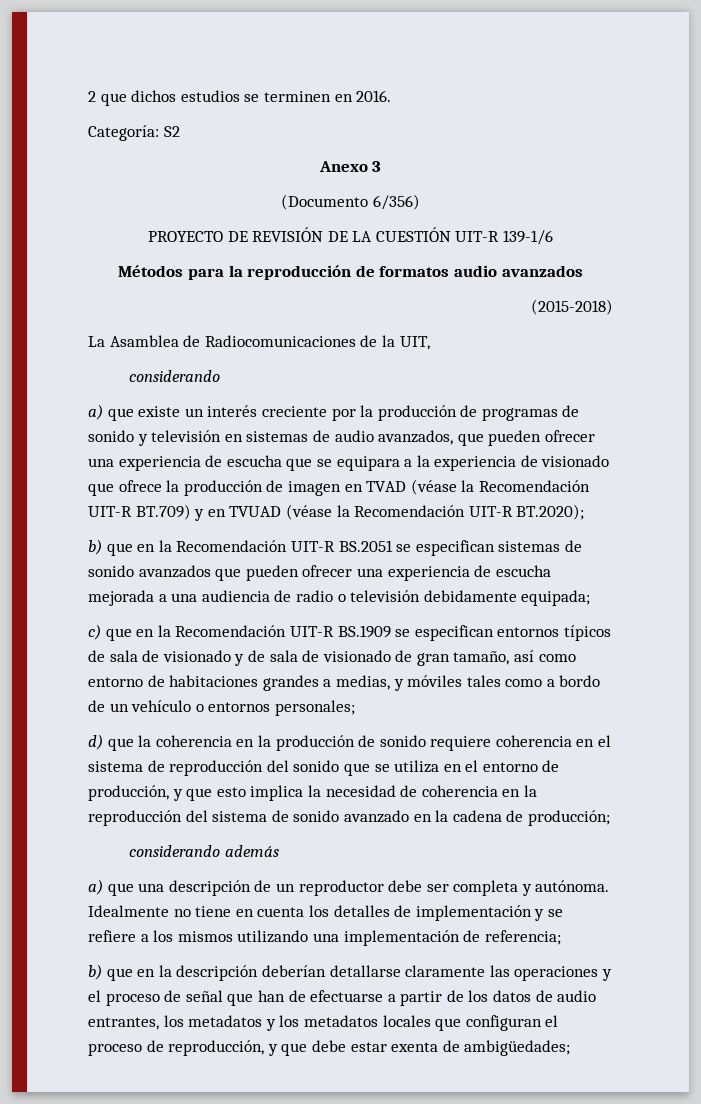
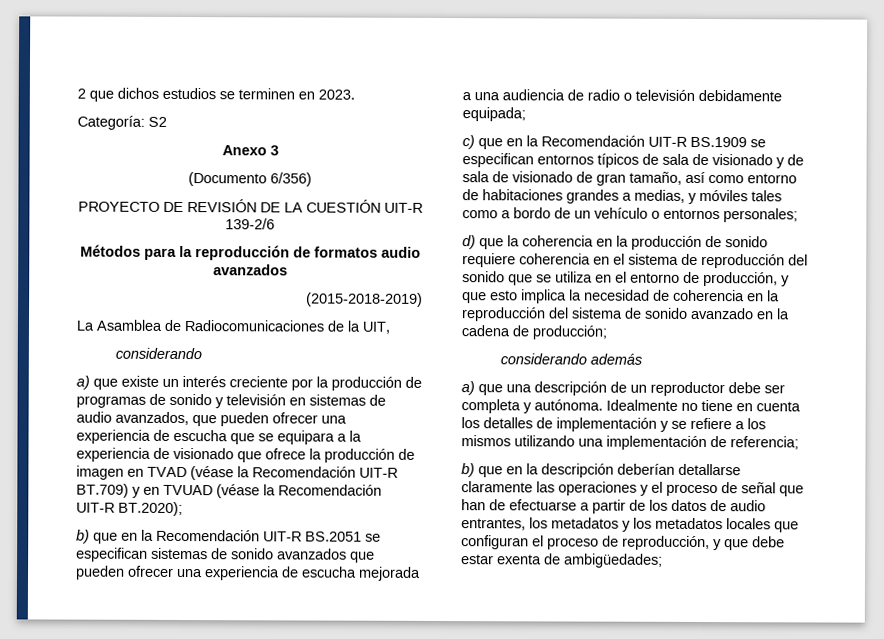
[356,90,392,102] 2016. -> [318,89,355,100] 2023.
[503,230,554,245] 139-1/6 -> [225,218,275,230] 139-2/6
[531,299,613,315] (2015-2018) -> [306,292,423,307] (2015-2018-2019)

